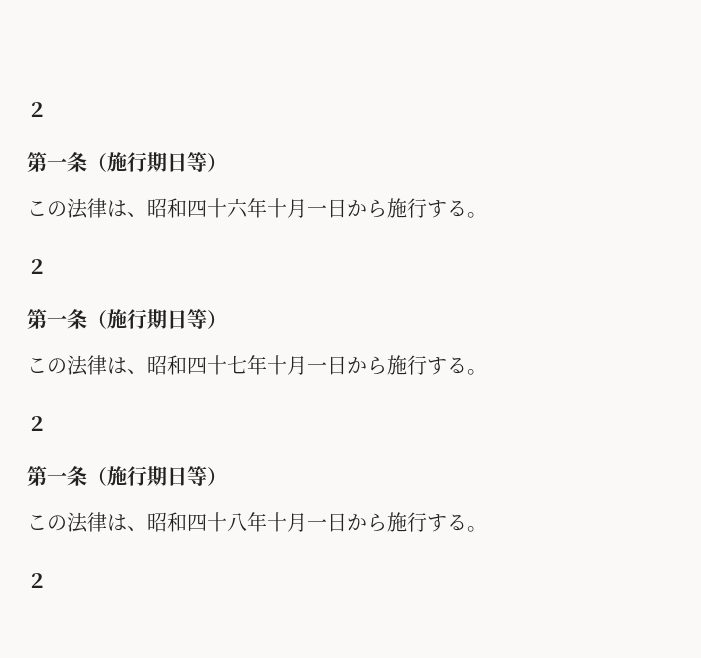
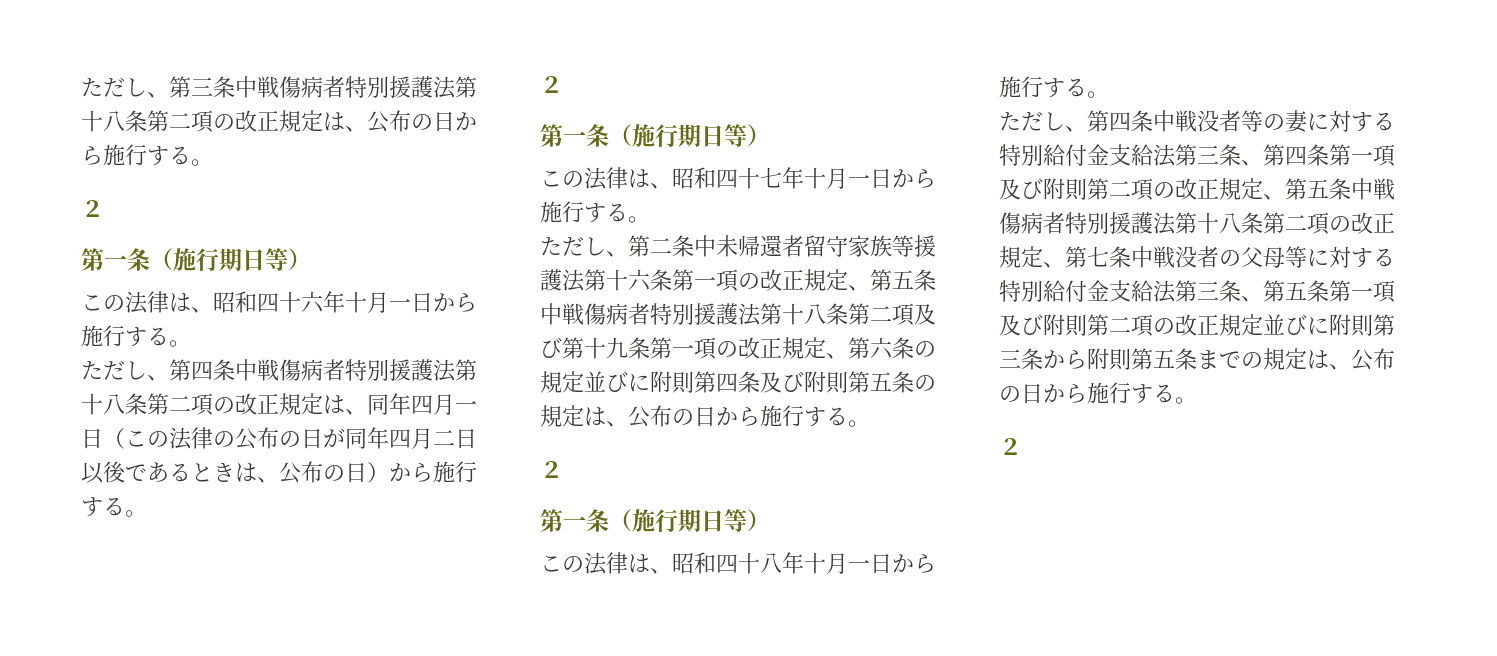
(27, 109) none -> [81,76,477,99] [81,110,477,133] [81,144,213,166] ただし、第三条中戦傷病者特別援護法第十八条第二項の改正規定は、公布の日から施行する。 //
(487, 215) none -> [81,359,477,382] [81,393,477,416] [81,427,477,450] [81,461,477,484] [81,497,147,517] // ただし、第四条中戦傷病者特別援護法第十八条第二項の改正規定は、同年四月一日（この法律の公布の日が同年四月二日以後であるときは、公布の日）から施行する。
(487, 372) none -> [540,235,936,257] [540,269,936,292] [540,303,936,326] [540,337,936,360] [540,371,936,393] [540,405,870,428] // ただし、第二条中未帰還者留守家族等援護法第十六条第一項の改正規定、第五条中戦傷病者特別援護法第十八条第二項及び第十九条第一項の改正規定、第六条の規定並びに附則第四条及び附則第五条の規定は、公布の日から施行する。
(487, 529) none -> [999,110,1395,133] [999,144,1395,167] [999,178,1395,201] [999,212,1395,235] [999,246,1395,268] [999,280,1395,303] [999,314,1395,337] [999,348,1395,371] [999,382,1197,404] // ただし、第四条中戦没者等の妻に対する特別給付金支給法第三条、第四条第一項及び附則第二項の改正規定、第五条中戦傷病者特別援護法第十八条第二項の改正規定、第七条中戦没者の父母等に対する特別給付金支給法第三条、第五条第一項及び附則第二項の改正規定並びに附則第三条から附則第五条までの規定は、公布の日から施行する。

